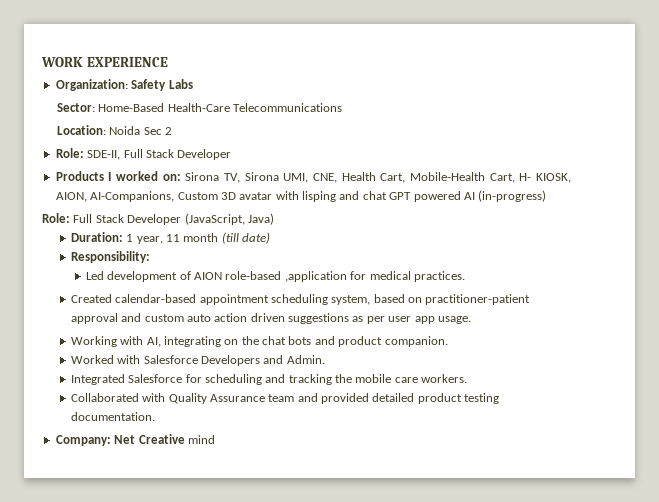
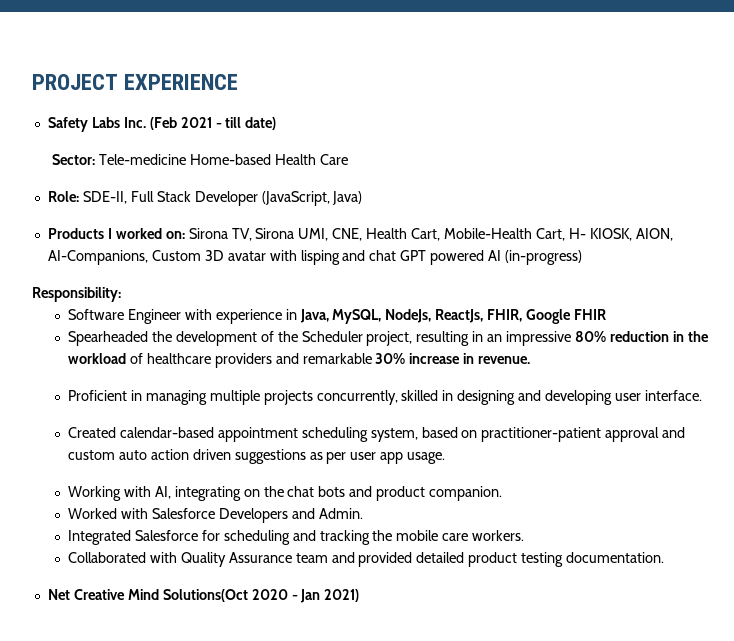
[41,57,83,67] WORK -> [32,74,118,90] PROJECT
[55,79,128,91] Organization: -> (239, 82) none
[57,103,343,112] [57,125,173,135] // Sector: Home-Based Health-Care Telecommunications // Location: Noida Sec 2 -> [123,117,277,130] [51,154,348,165] Inc. (Feb 2021 - till date) // Sector: Tele-medicine Home-based Health Care
(232, 154) none -> [261,191,363,206] (JavaScript, Java)
[42,213,274,225] [70,232,271,244] [70,251,150,263] [85,271,465,282] Role: Full Stack Developer (JavaScript, Java) // Duration: 1 year, 11 month (till date) // Responsibility: // Led development of AION role-based ,application for medical practices. -> [32,287,121,302] [67,309,607,324] [67,331,709,346] [67,353,531,368] [67,390,702,405] Responsibility: // Software Engineer with experience in Java, MySQL, NodeJs, ReactJs, FHIR, Google FHIR // Spearheaded the development of the Scheduler project, resulting in an impressive 80% reduction in the workload of healthcare providers and remarkable 30% increase in revenue. // Proficient in managing multiple projects concurrently, skilled in designing and developing user interface.
[55,435,111,446] Company: -> (665, 557) none
[187,435,215,444] mind -> [127,589,360,603] Mind Solutions(Oct 2020 - Jan 2021)

